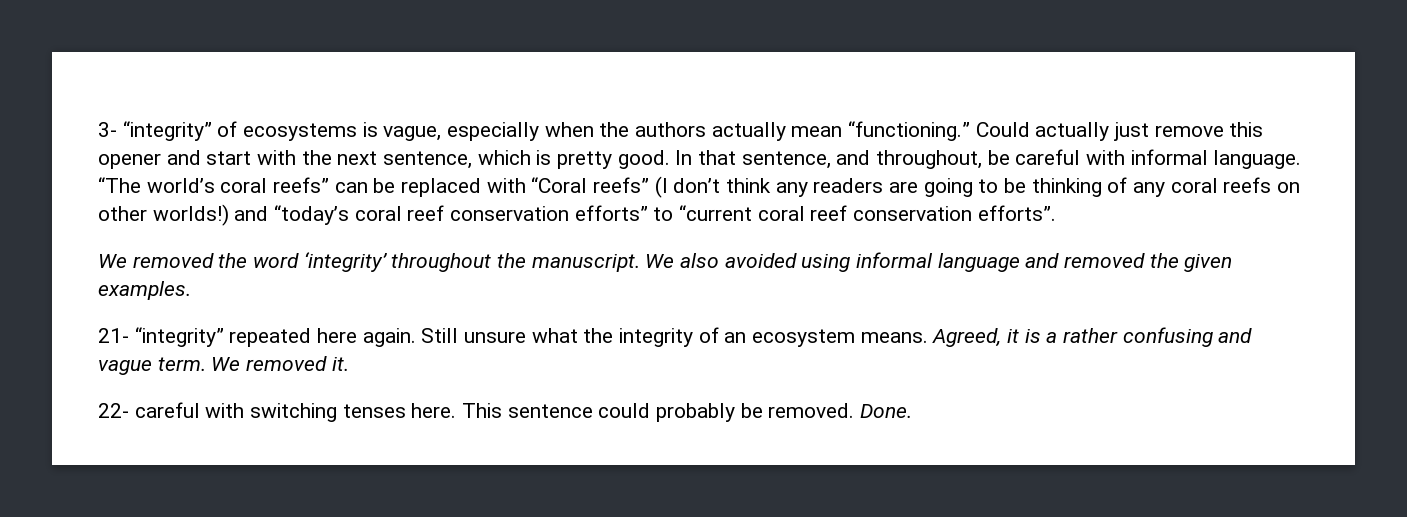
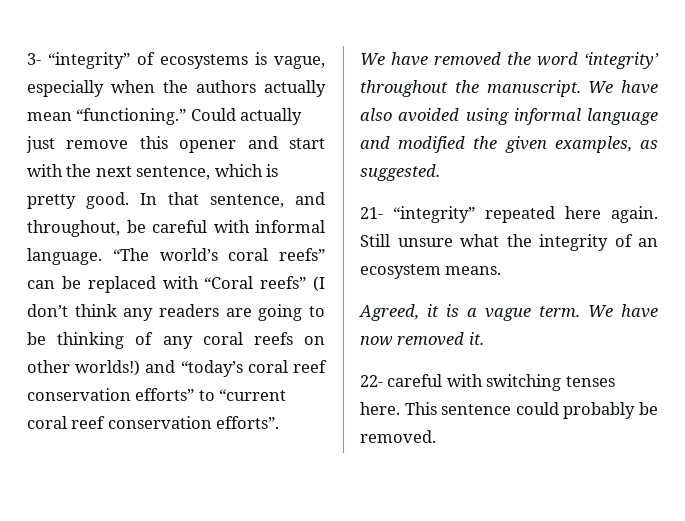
(127, 261) none -> [391,52,428,66] have
(675, 261) none -> [621,80,658,94] have
[1064,253,1146,268] removed -> [398,136,466,153] modified
[98,281,191,300] examples. -> [554,136,658,153] [360,164,440,181] examples, as suggested.
(928, 337) none -> (502, 270) //
[1063,327,1253,347] rather confusing and -> (477, 312) none
(241, 364) none -> [621,304,658,318] [360,336,393,346] have now
[860,404,913,418] Done. -> (436, 436) none

